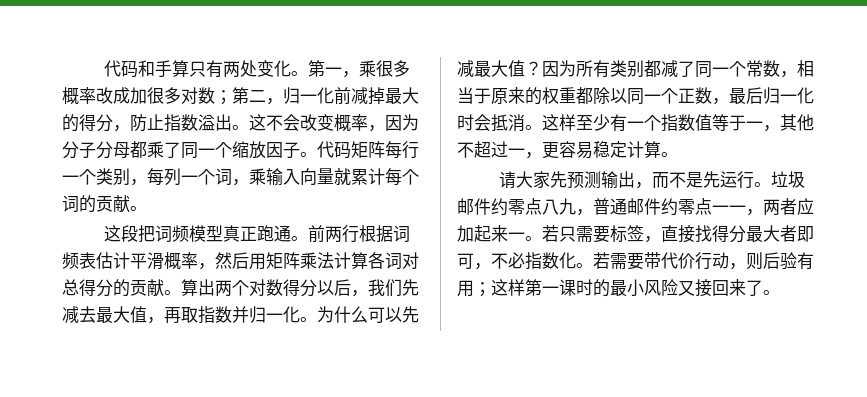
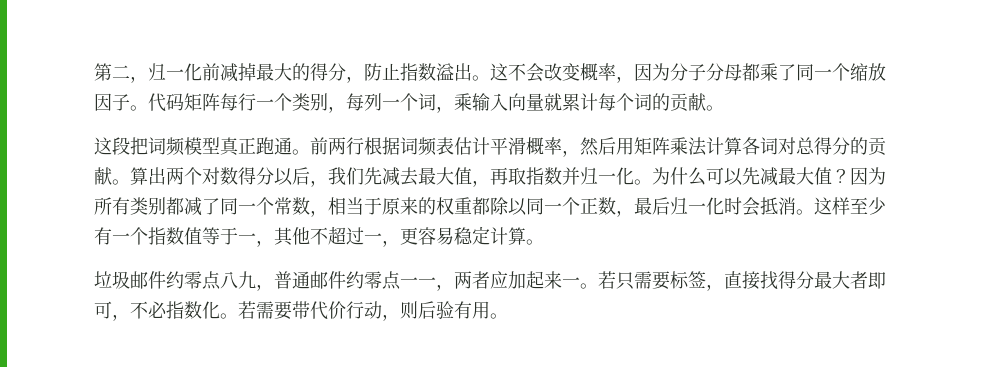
[103,60,410,78] [62,87,232,105] 代码和手算只有两处变化。第一，乘很多概率改成加很多对数； -> (94, 72) none
[498,171,771,189] 请大家先预测输出，而不是先运行。 -> (544, 242) none
[474,279,763,297] ；这样第一课时的最小风险又接回来了 -> (490, 310) none

